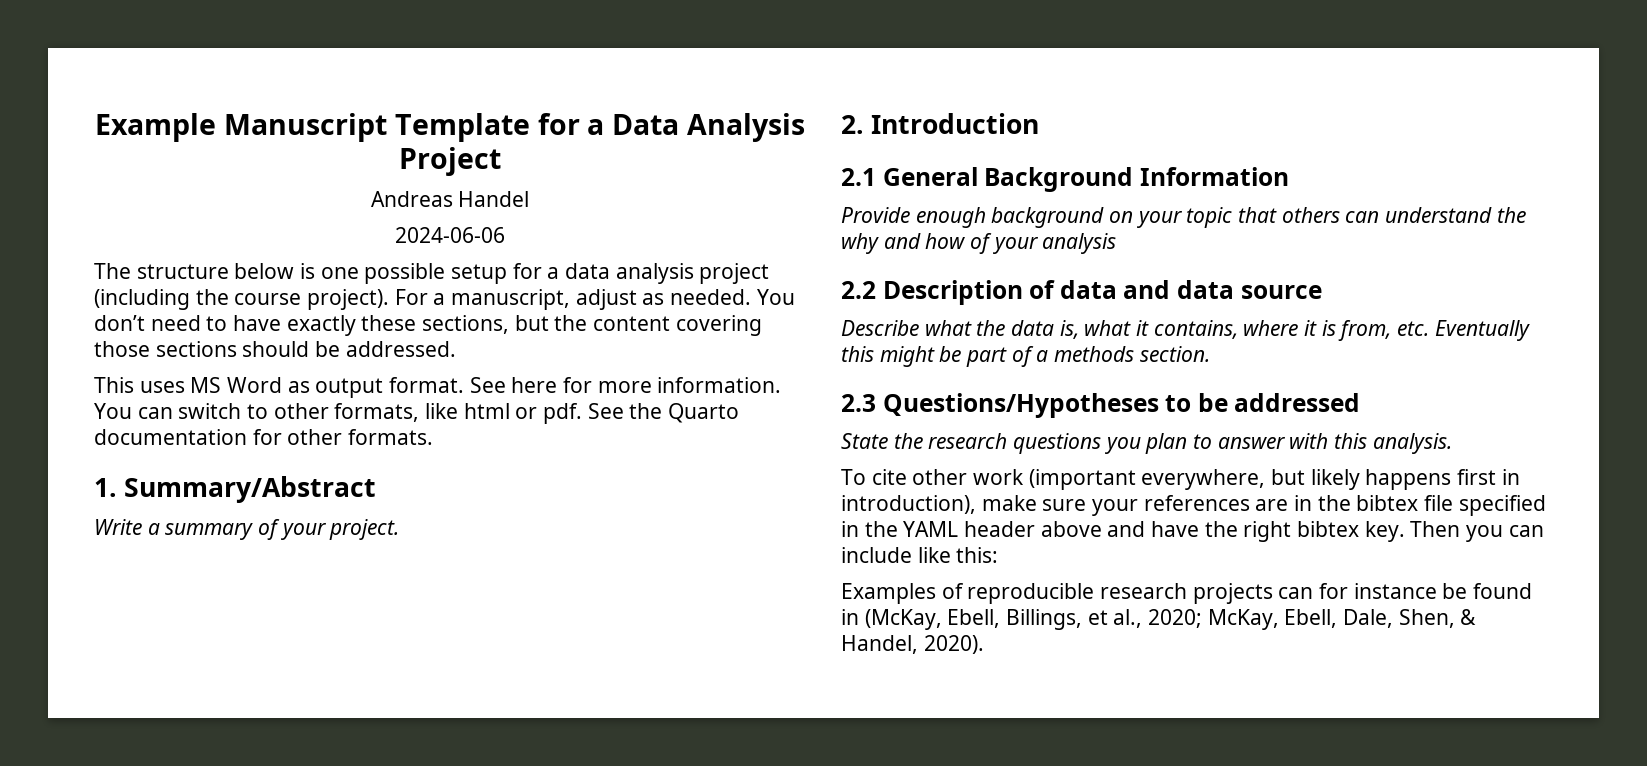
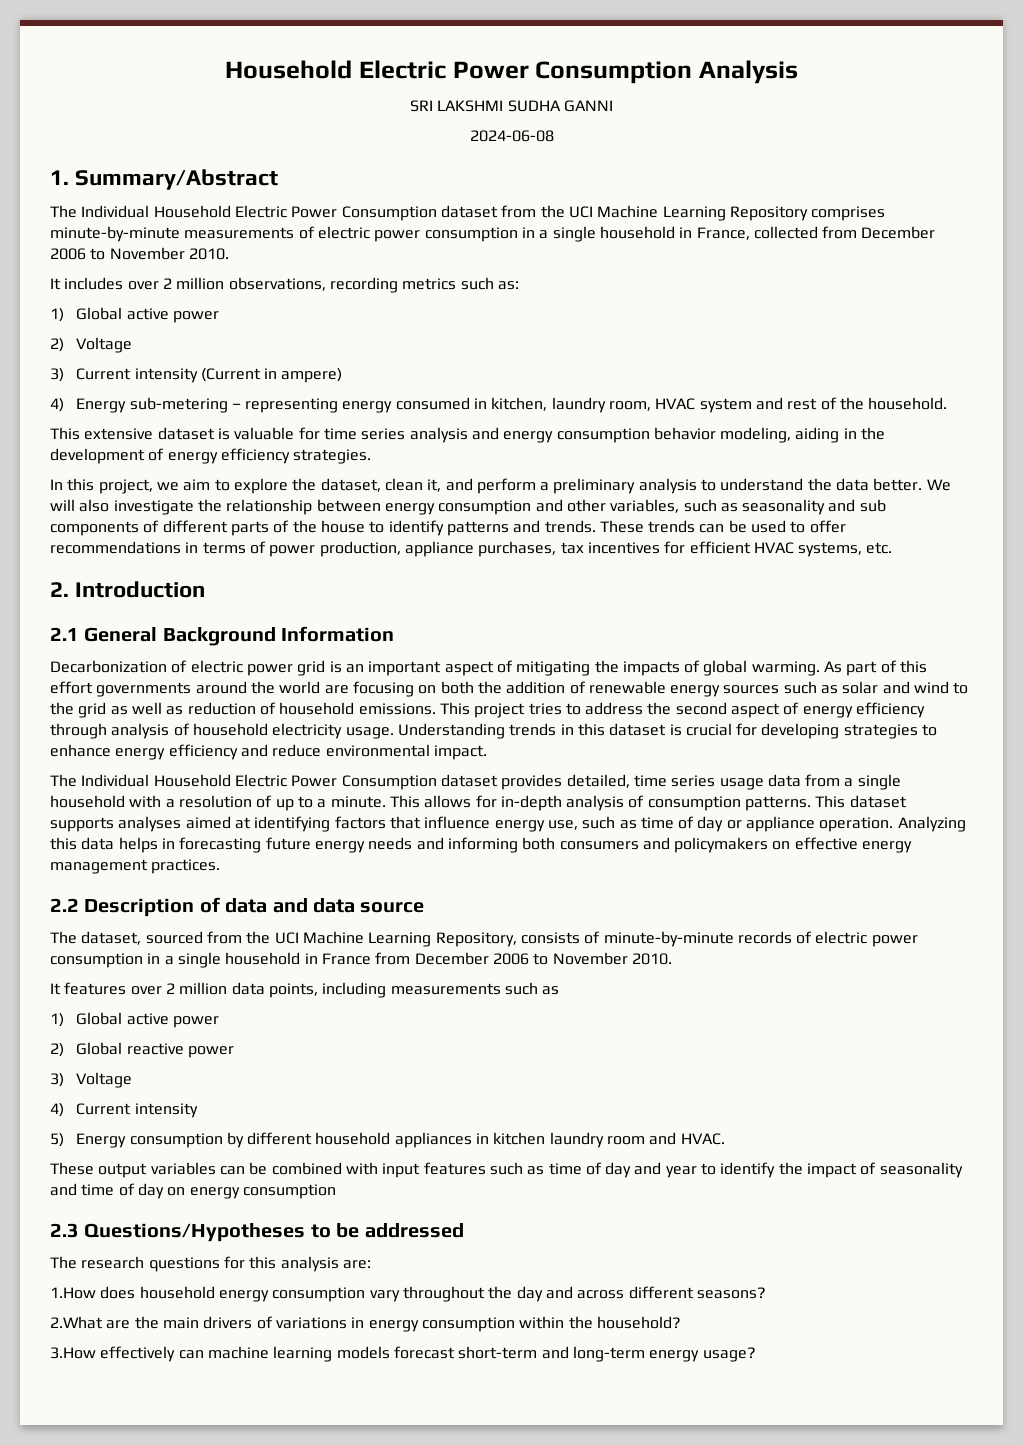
[95,113,805,142] [399,147,501,176] [370,191,530,207] [395,227,505,243] [94,263,770,284] [94,289,795,310] [94,315,762,336] [94,341,456,357] [94,377,782,398] [94,403,740,424] [94,429,434,445] [94,476,377,503] [94,519,400,540] Example Manuscript Template for a Data Analysis Project // Andreas Handel // 2024-06-06 // The structure below is one possible setup for a data analysis project (including the course project). For a manuscript, adjust as needed. You don’t need to have exactly these sections, but the content covering those sections should be addressed. // This uses MS Word as output format. See here for more information. You can switch to other formats, like html or pdf. See the Quarto documentation for other formats. // 1. Summary/Abstract // Write a summary of your project. -> [225,60,798,84] [410,100,613,112] [469,130,554,142] [50,169,279,190] [50,205,886,221] [50,226,936,242] [50,247,229,260] [50,277,519,293] [50,307,219,323] [50,337,133,353] [50,368,343,383] [50,397,948,413] [50,427,886,443] [50,448,372,464] [50,478,951,494] [50,499,886,515] [50,520,846,536] [50,541,893,557] Household Electric Power Consumption Analysis // SRI LAKSHMI SUDHA GANNI // 2024-06-08 // 1. Summary/Abstract // The Individual Household Electric Power Consumption dataset from the UCI Machine Learning Repository comprises minute-by-minute measurements of electric power consumption in a single household in France, collected from December 2006 to November 2010. // It includes over 2 million observations, recording metrics such as: // 1) Global active power // 2) Voltage // 3) Current intensity (Current in ampere) // 4) Energy sub-metering – representing energy consumed in kitchen, laundry room, HVAC system and rest of the household. // This extensive dataset is valuable for time series analysis and energy consumption behavior modeling, aiding in the development of energy efficiency strategies. // In this project, we aim to explore the dataset, clean it, and perform a preliminary analysis to understand the data better. We will also investigate the relationship between energy consumption and other variables, such as seasonality and sub components of different parts of the house to identify patterns and trends. These trends can be used to offer recommendations in terms of power production, appliance purchases, tax incentives for efficient HVAC systems, etc.
[841,207,1526,228] [841,233,1117,254] Provide enough background on your topic that others can understand the why and how of your analysis -> [50,660,928,676] [50,681,969,697] [50,702,926,718] [50,723,938,739] [50,744,487,760] [50,774,901,790] [50,795,907,811] [50,816,966,832] [50,837,913,853] [50,859,221,874] Decarbonization of electric power grid is an important aspect of mitigating the impacts of global warming. As part of this effort governments around the world are focusing on both the addition of renewable energy sources such as solar and wind to the grid as well as reduction of household emissions. This project tries to address the second aspect of energy efficiency through analysis of household electricity usage. Understanding trends in this dataset is crucial for developing strategies to enhance energy efficiency and reduce environmental impact. // The Individual Household Electric Power Consumption dataset provides detailed, time series usage data from a single household with a resolution of up to a minute. This allows for in-depth analysis of consumption patterns. This dataset supports analyses aimed at identifying factors that influence energy use, such as time of day or appliance operation. Analyzing this data helps in forecasting future energy needs and informing both consumers and policymakers on effective energy management practices.
[841,320,1530,341] [841,346,1210,367] Describe what the data is, what it contains, where it is from, etc. Eventually this might be part of a methods section. -> [50,931,918,947] [50,952,672,968] [50,982,560,998] [50,1012,219,1028] [50,1042,234,1058] [50,1072,133,1088] [50,1103,198,1118] [50,1132,725,1148] [50,1162,963,1178] [50,1183,336,1199] The dataset, sourced from the UCI Machine Learning Repository, consists of minute-by-minute records of electric power consumption in a single household in France from December 2006 to November 2010. // It features over 2 million data points, including measurements such as // 1) Global active power // 2) Global reactive power // 3) Voltage // 4) Current intensity // 5) Energy consumption by different household appliances in kitchen laundry room and HVAC. // These output variables can be combined with input features such as time of day and year to identify the impact of seasonality and time of day on energy consumption
[841,433,1452,454] [841,469,1520,490] [841,495,1546,516] [841,521,1544,542] [841,547,999,563] [841,583,1533,604] [841,609,1477,630] [841,635,984,654] State the research questions you plan to answer with this analysis. // To cite other work (important everywhere, but likely happens first in introduction), make sure your references are in the bibtex file specified in the YAML header above and have the right bibtex key. Then you can include like this: // Examples of reproducible research projects can for instance be found in (McKay, Ebell, Billings, et al., 2020; McKay, Ebell, Dale, Shen, & Handel, 2020). -> [50,1256,371,1272] [50,1286,766,1302] [50,1316,681,1332] [50,1346,756,1362] The research questions for this analysis are: // 1.How does household energy consumption vary throughout the day and across different seasons? // 2.What are the main drivers of variations in energy consumption within the household? // 3.How effectively can machine learning models forecast short-term and long-term energy usage?

